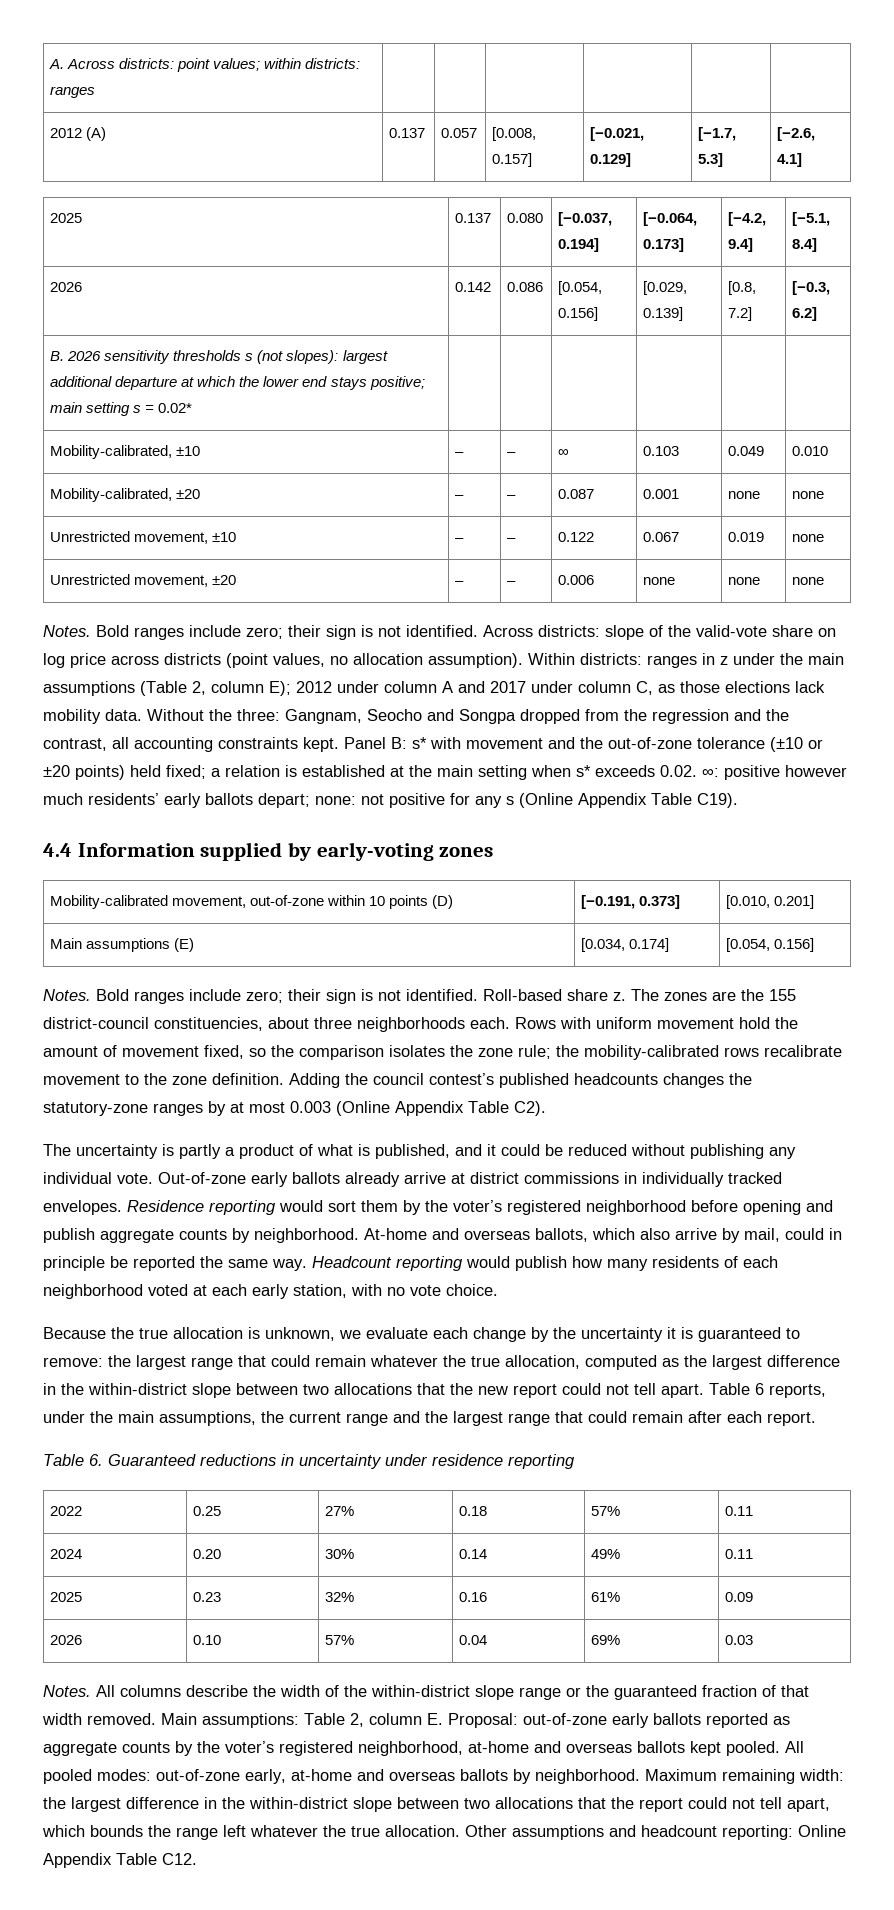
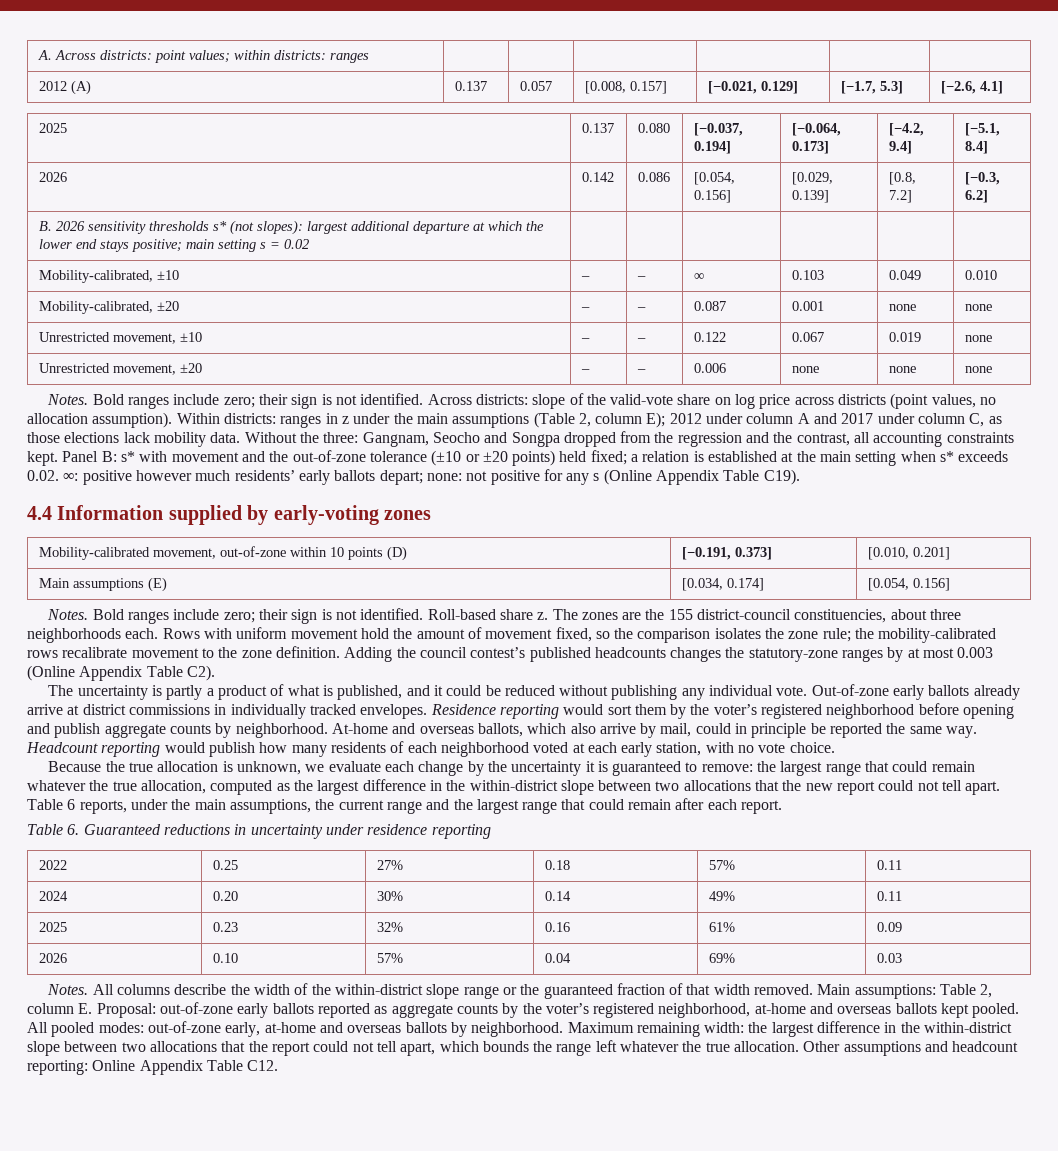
[245,353,254,361] s -> [212,221,227,231] s*
[158,403,193,413] 0.02* -> [283,239,309,249] 0.02

